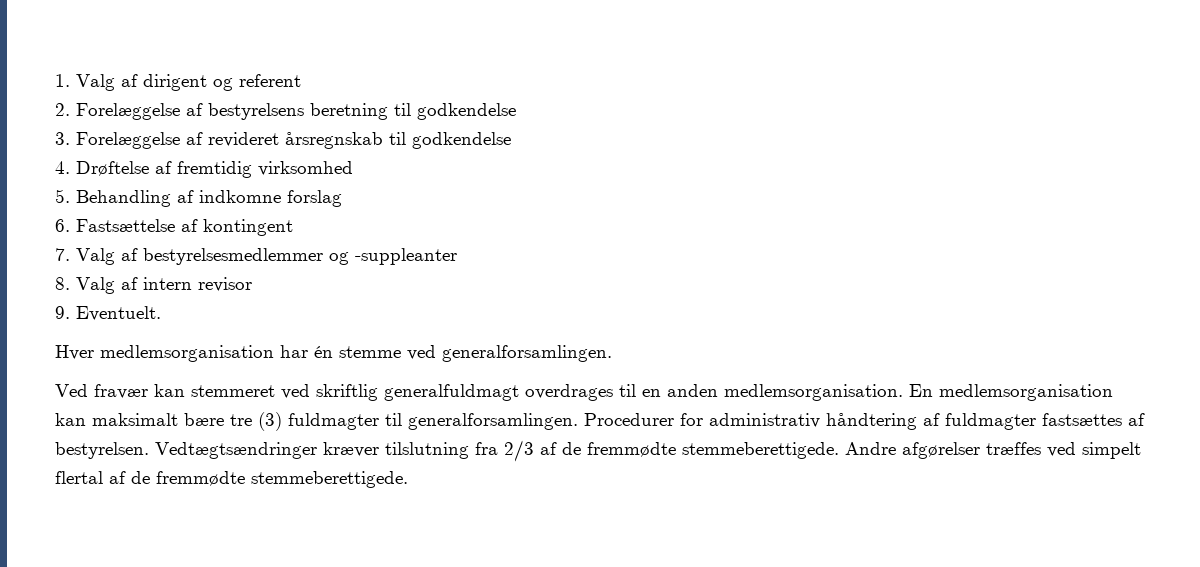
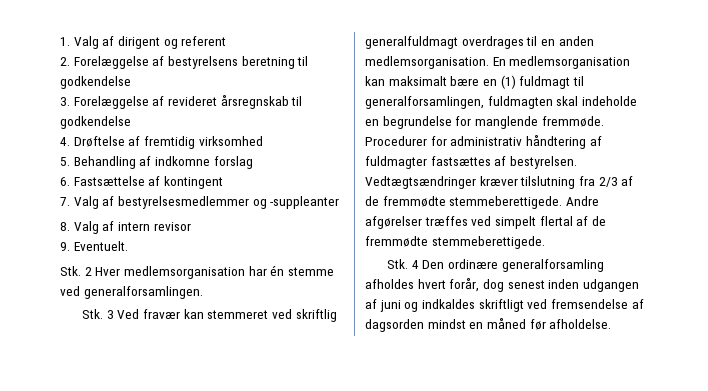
(161, 313) none -> [60,266,92,276] Stk. 2
(612, 353) none -> [82,309,114,319] Stk. 3
[230,412,578,431] tre (3) fuldmagter til generalforsamlingen. -> [482,75,584,89] [365,96,637,109] [365,116,604,129] en (1) fuldmagt til generalforsamlingen, fuldmagten skal indeholde en begrundelse for manglende fremmøde.
(408, 479) none -> [387,259,604,272] [365,278,639,292] [365,299,644,312] [365,318,612,332] // Stk. 4 Den ordinære generalforsamling afholdes hvert forår, dog senest inden udgangen af juni og indkaldes skriftligt ved fremsendelse af dagsorden mindst en måned før afholdelse.

